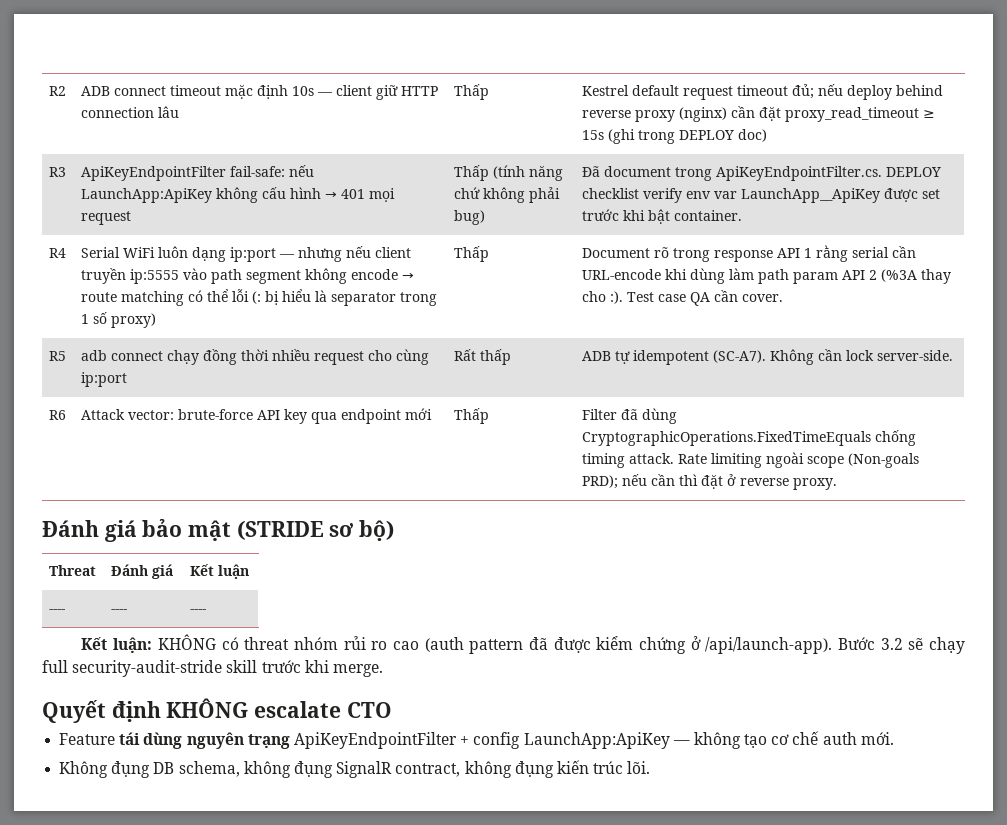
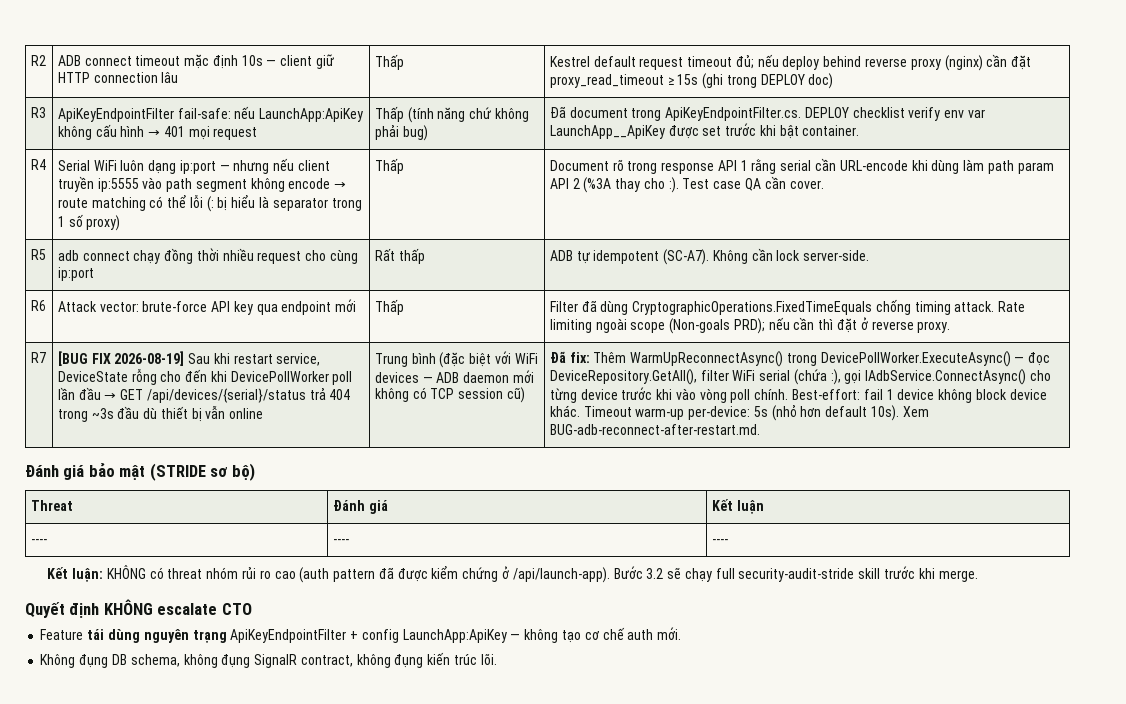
(838, 484) none -> [30,352,46,363] [57,351,321,366] [57,368,353,385] [57,387,351,403] [57,405,264,422] [374,351,538,368] [374,370,534,383] [374,387,525,403] [549,351,1051,367] [549,369,1051,385] [549,387,1047,403] [549,405,929,421] [549,424,760,435] // R7 | [BUG FIX 2026-08-19] Sau khi restart service, DeviceState rỗng cho đến khi DevicePollWorker poll lần đầu → GET /api/devices/{serial}/status trả 404 trong ~3s đầu dù thiết bị vẫn online | Trung bình (đặc biệt với WiFi devices — ADB daemon mới không có TCP session cũ) | Đã fix: Thêm WarmUpReconnectAsync() trong DevicePollWorker.ExecuteAsync() — đọc DeviceRepository.GetAll(), filter WiFi serial (chứa :), gọi IAdbService.ConnectAsync() cho từng device trước khi vào vòng poll chính. Best-effort: fail 1 device không block device khác. Timeout warm-up per-device: 5s (nhỏ hơn default 10s). Xem BUG-adb-reconnect-after-restart.md.

